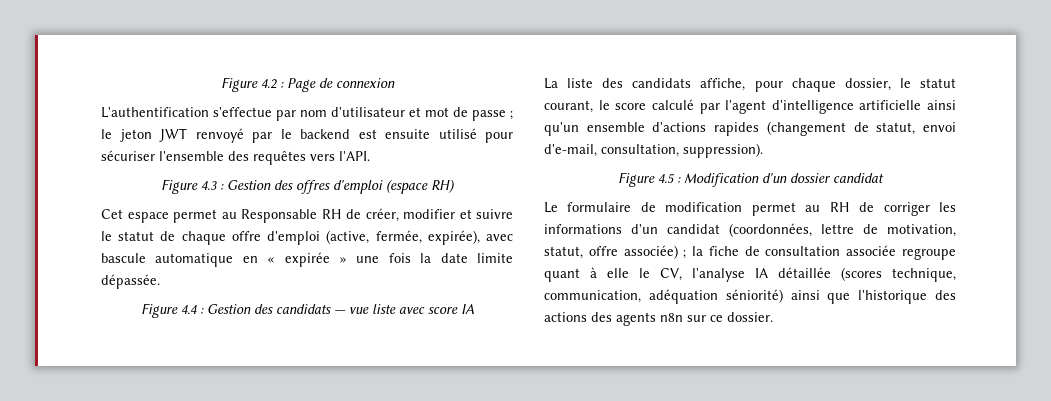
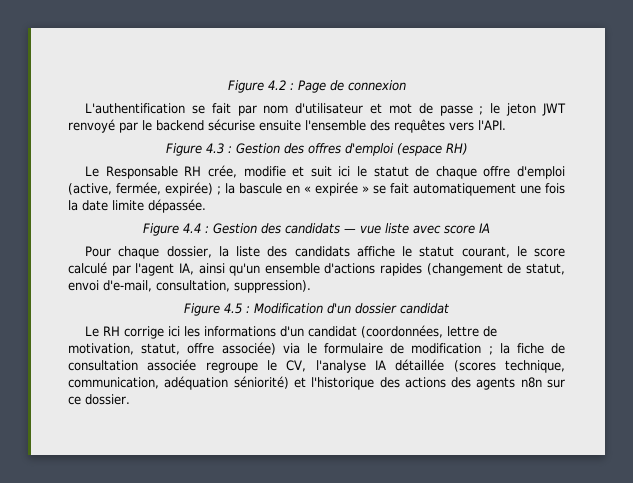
[213,107,272,117] s'effectue -> [191,103,231,114] se fait
[358,128,513,143] [101,150,155,161] est ensuite utilisé pour sécuriser -> [208,119,301,131] sécurise ensuite
[101,208,513,223] Cet espace permet au Responsable RH de créer, modifier et suivre -> [85,165,351,179] Le Responsable RH crée, modifie et suit ici
[427,230,513,245] [101,253,234,267] expirée), avec bascule automatique -> [165,182,282,196] expirée) ; la bascule
(347, 260) none -> [373,183,516,196] se fait automatiquement
[544,78,891,92] La liste des candidats affiche, pour chaque dossier, -> [85,246,395,259] Pour chaque dossier, la liste des candidats affiche
[771,100,922,114] d'intelligence artificielle -> [178,263,194,275] IA,
[567,202,930,216] formulaire de modification permet au RH de corriger -> [103,326,181,339] RH corrige ici
(678, 252) none -> [282,343,482,354] via le formulaire de modification
[544,267,629,282] quant à elle -> (258, 367) none
[790,290,851,304] ainsi que -> [293,377,306,388] et

